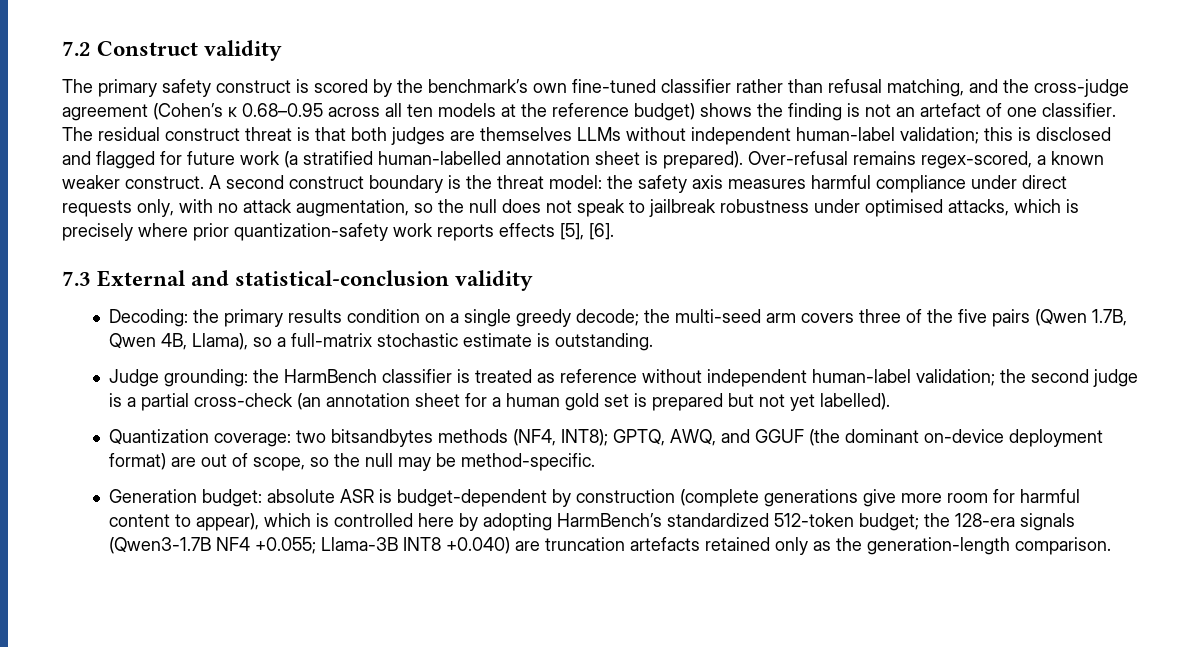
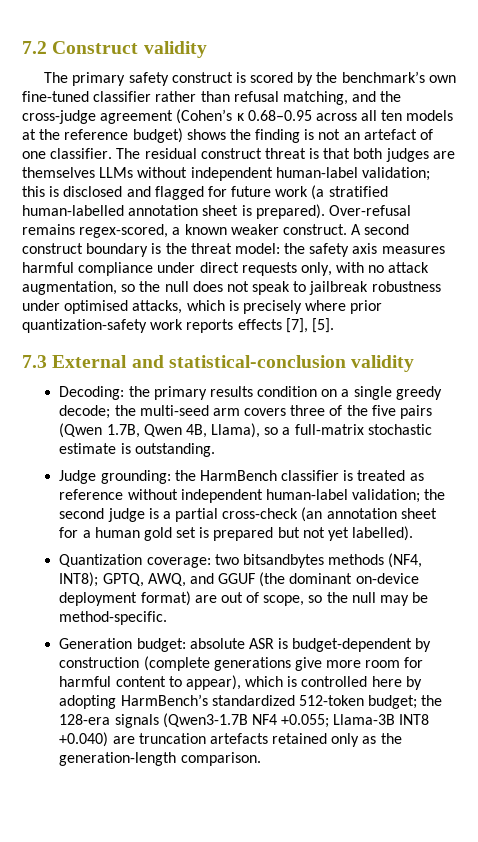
[560,223,614,240] [5], [6]. -> [285,318,334,333] [7], [5].

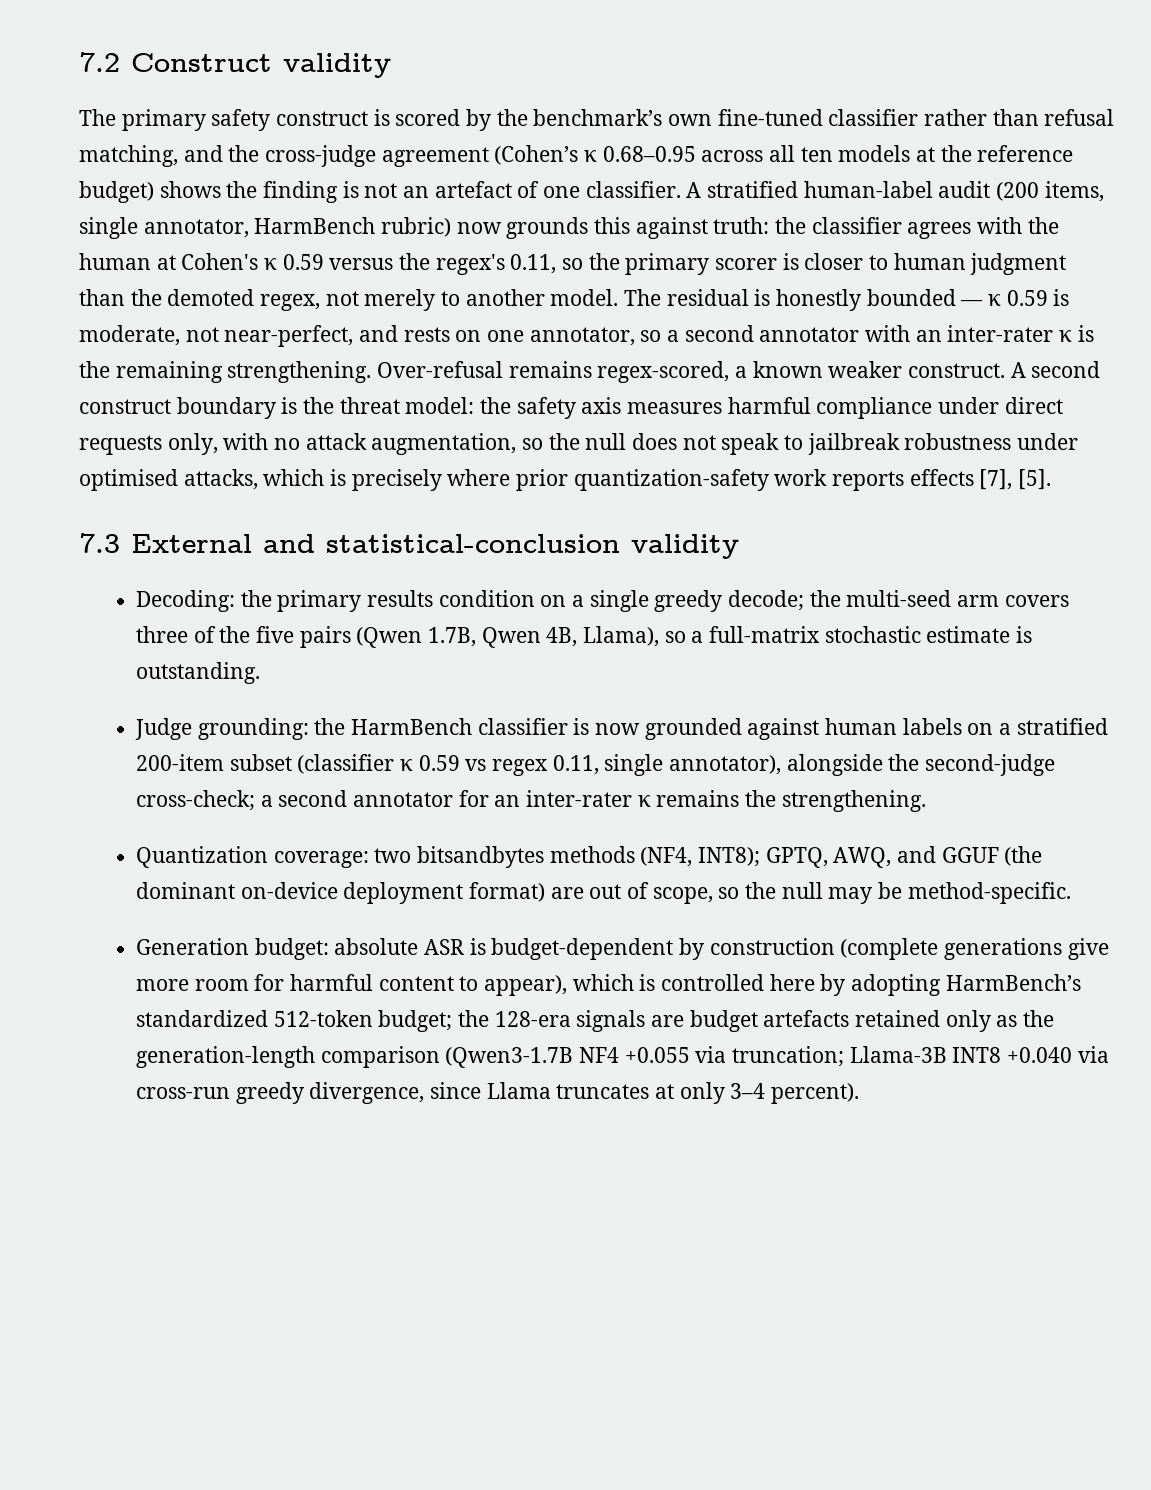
[116,148,455,162] [22,167,430,181] [22,185,388,200] [22,204,325,219] The residual construct threat is that both judges are themselves LLMs without independent human-label validation; this is disclosed and flagged for future work (a stratified human-labelled annotation sheet is prepared). -> [686,181,1104,202] [79,217,1059,239] [79,253,1067,275] [79,289,1070,311] [79,325,1094,347] [79,361,372,383] A stratified human-label audit (200 items, single annotator, HarmBench rubric) now grounds this against truth: the classifier agrees with the human at Cohen's κ 0.59 versus the regex's 0.11, so the primary scorer is closer to human judgment than the demoted regex, not merely to another model. The residual is honestly bounded — κ 0.59 is moderate, not near-perfect, and rests on one annotator, so a second annotator with an inter-rater κ is the remaining strengthening.
[357,470,424,481] [59,489,446,503] [59,507,437,522] [59,526,414,541] treated as reference without independent human-label validation; the second judge is a partial cross-check (an annotation sheet for a human gold set is prepared but not yet labelled). -> [595,718,1108,740] [136,754,1056,776] [136,790,926,812] now grounded against human labels on a stratified 200-item subset (classifier κ 0.59 vs regex 0.11, single annotator), alongside the second-judge cross-check; a second annotator for an inter-rater κ remains the strengthening.
[162,713,430,728] [59,732,206,747] (Qwen3-1.7B NF4 +0.055; Llama-3B INT8 +0.040) are truncation -> [651,1010,758,1032] are budget
[180,752,261,766] comparison. -> [320,1046,1109,1068] [136,1082,860,1104] comparison (Qwen3-1.7B NF4 +0.055 via truncation; Llama-3B INT8 +0.040 via cross-run greedy divergence, since Llama truncates at only 3–4 percent).

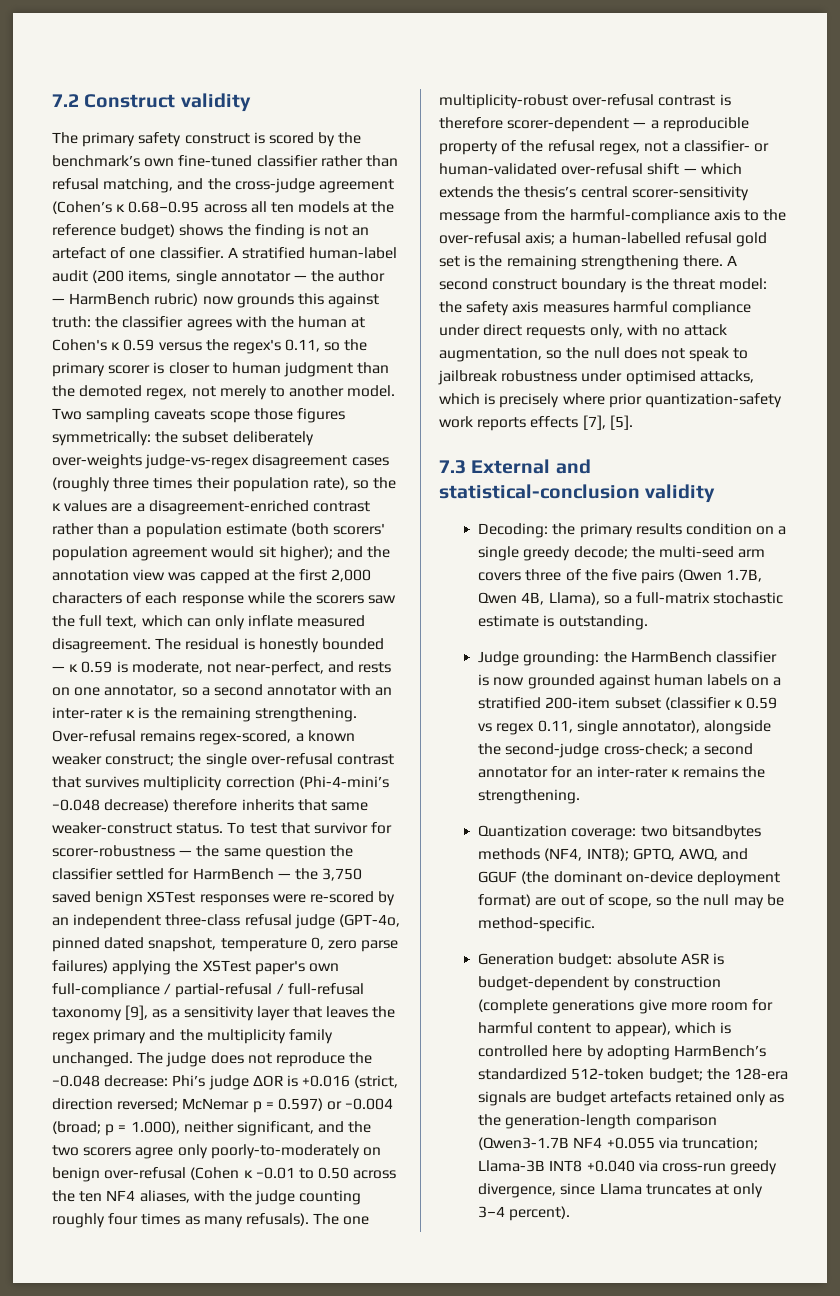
[143,219,249,238] annotator, -> [220,270,386,282] [52,298,65,304] annotator — the author —
(619, 297) none -> [52,408,345,423] [52,431,314,446] [52,454,389,469] [52,477,397,492] [52,500,370,515] [52,523,386,538] [52,546,391,561] [52,569,372,584] [52,592,397,607] [52,615,366,630] [52,638,151,653] Two sampling caveats scope those figures symmetrically: the subset deliberately over-weights judge-vs-regex disagreement cases (roughly three times their population rate), so the κ values are a disagreement-enriched contrast rather than a population estimate (both scorers' population agreement would sit higher); and the annotation view was capped at the first 2,000 characters of each response while the scorers saw the full text, which can only inflate measured disagreement.
[908,363,1006,378] construct. -> [105,753,394,768] [52,776,389,791] [52,799,368,812] [52,822,393,834] [52,845,353,860] [52,868,363,881] [52,891,396,906] [52,914,400,929] [52,937,399,952] [52,960,339,975] [52,983,364,998] [52,1005,396,1021] [52,1029,333,1044] [52,1052,373,1067] [52,1075,399,1090] [52,1098,394,1113] [52,1121,372,1136] [52,1144,381,1159] [52,1167,397,1182] [52,1190,362,1205] [52,1213,370,1228] [439,94,731,109] [439,117,749,132] [439,140,770,155] [439,163,742,175] [439,186,749,201] [439,209,787,224] [439,232,767,247] [439,255,723,270] construct; the single over-refusal contrast that survives multiplicity correction (Phi-4-mini’s −0.048 decrease) therefore inherits that same weaker-construct status. To test that survivor for scorer-robustness — the same question the classifier settled for HarmBench — the 3,750 saved benign XSTest responses were re-scored by an independent three-class refusal judge (GPT-4o, pinned dated snapshot, temperature 0, zero parse failures) applying the XSTest paper's own full-compliance / partial-refusal / full-refusal taxonomy [9], as a sensitivity layer that leaves the regex primary and the multiplicity family unchanged. The judge does not reproduce the −0.048 decrease: Phi’s judge ΔOR is +0.016 (strict, direction reversed; McNemar p = 0.597) or −0.004 (broad; p = 1.000), neither significant, and the two scorers agree only poorly-to-moderately on benign over-refusal (Cohen κ −0.01 to 0.50 across the ten NF4 aliases, with the judge counting roughly four times as many refusals). The one multiplicity-robust over-refusal contrast is therefore scorer-dependent — a reproducible property of the refusal regex, not a classifier- or human-validated over-refusal shift — which extends the thesis’s central scorer-sensitivity message from the harmful-compliance axis to the over-refusal axis; a human-labelled refusal gold set is the remaining strengthening there.

